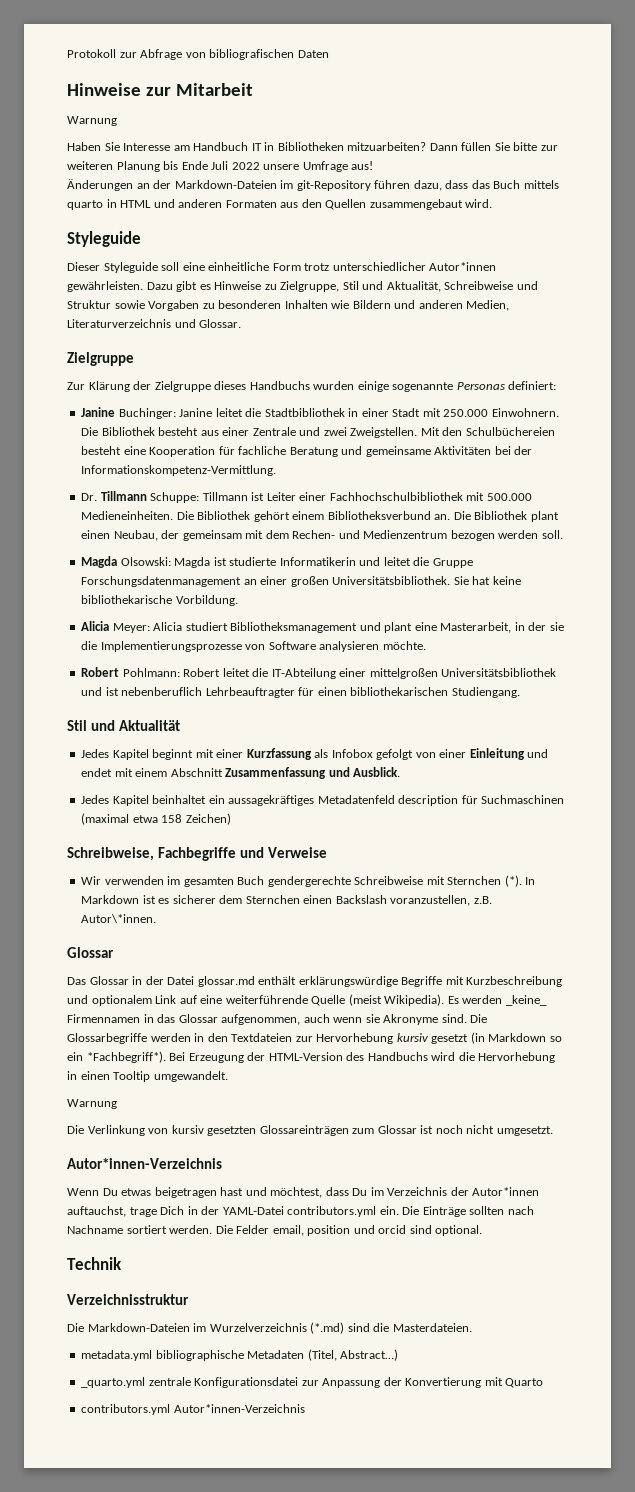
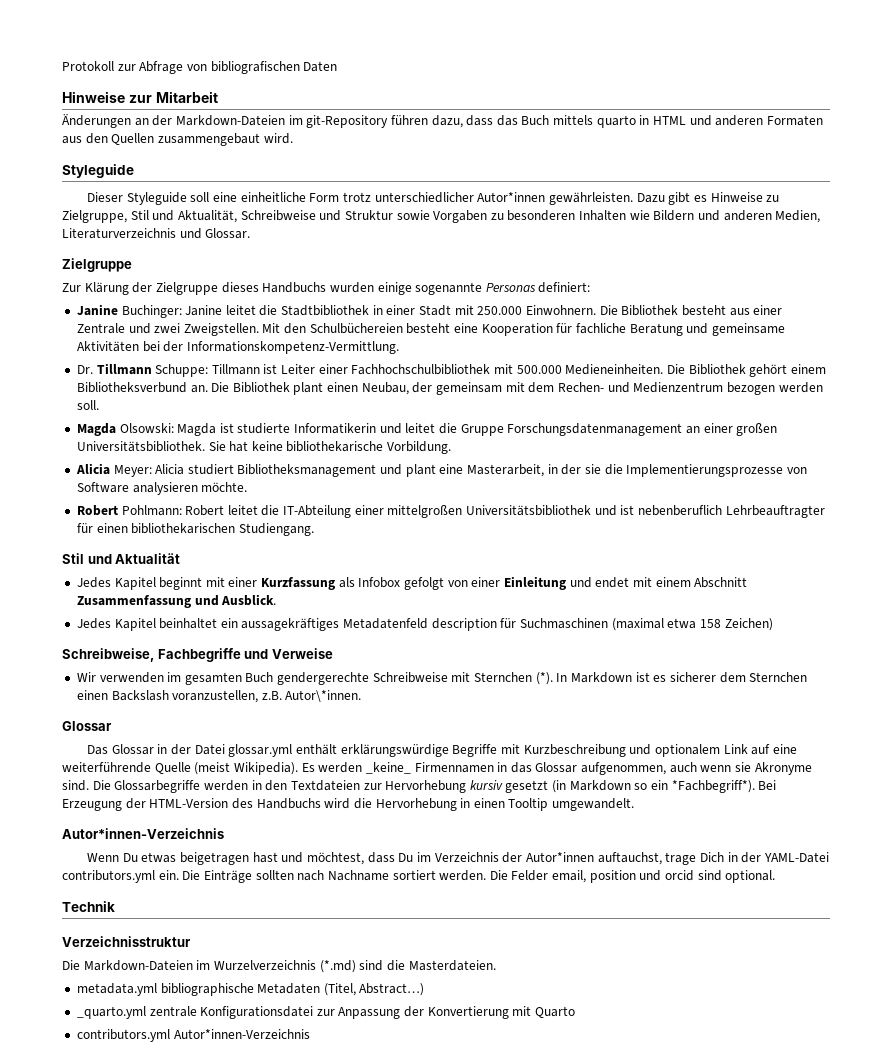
[67,116,117,126] [67,142,558,151] [67,161,374,172] // Warnung // Haben Sie Interesse am Handbuch IT in Bibliotheken mitzuarbeiten? Dann füllen Sie bitte zur weiteren Planung bis Ende Juli 2022 unsere Umfrage aus! -> (218, 97) none
[197,976,255,987] glossar.md -> [228,744,293,757] glossar.yml
[67,1099,117,1109] [67,1125,553,1136] // Warnung // Die Verlinkung von kursiv gesetzten Glossareinträgen zum Glossar ist noch nicht umgesetzt. -> (635, 804) none

